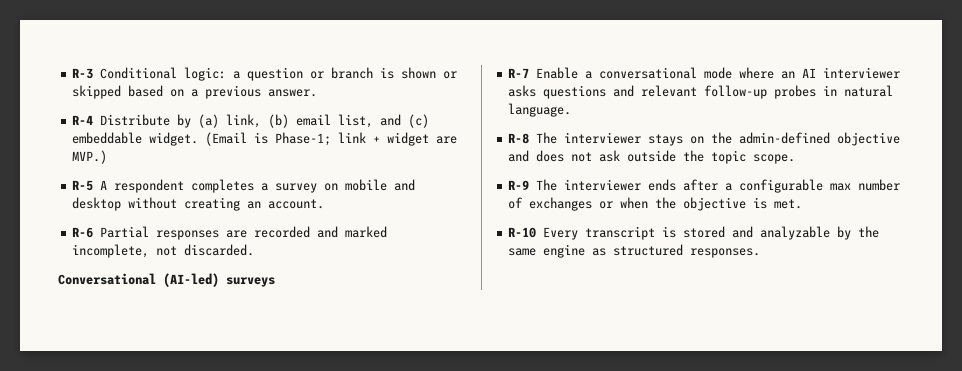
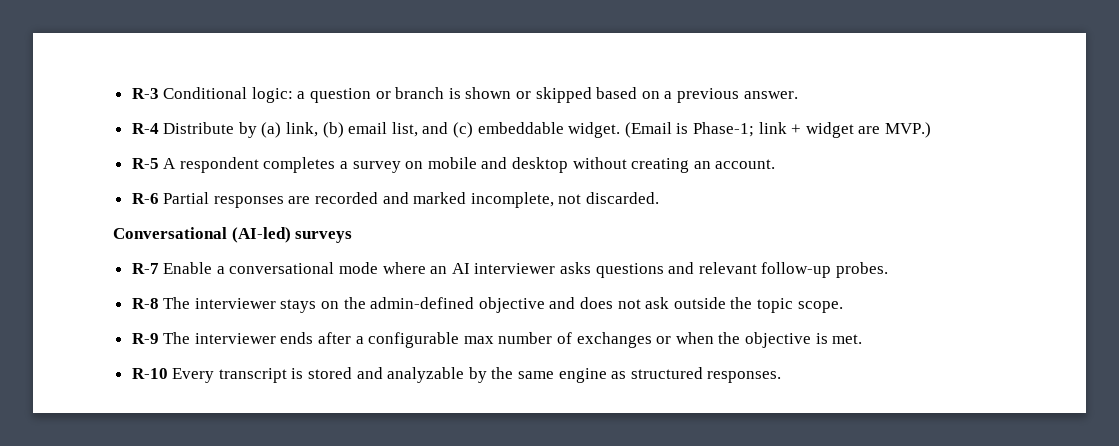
[774,85,894,99] [508,103,572,117] probes in natural language. -> [835,262,888,278] probes.

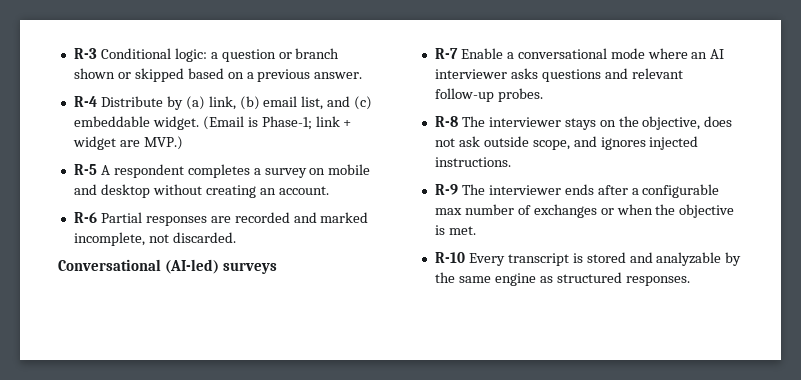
[448,88,461,99] is -> (340, 53) none
[370,297,576,313] admin-defined objective and -> [642,116,701,130] objective,
[730,297,843,313] the topic scope. -> [532,136,699,150] [434,157,511,167] scope, and ignores injected instructions.

